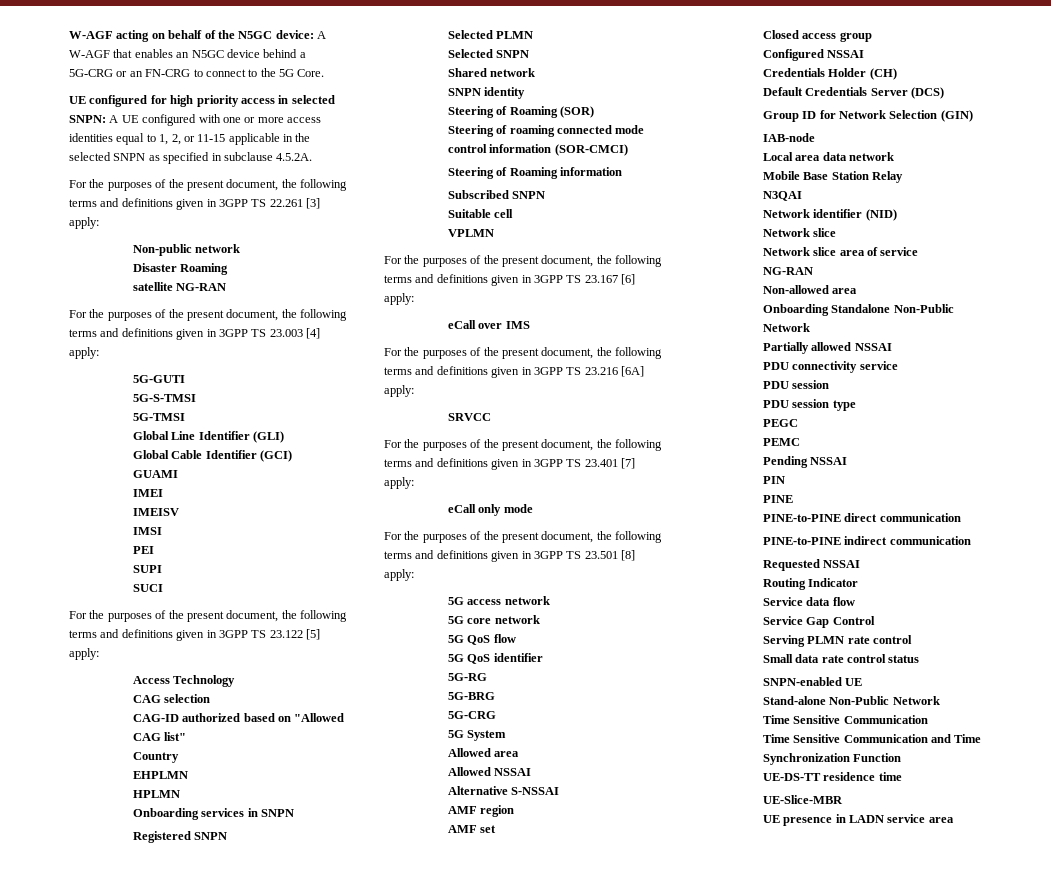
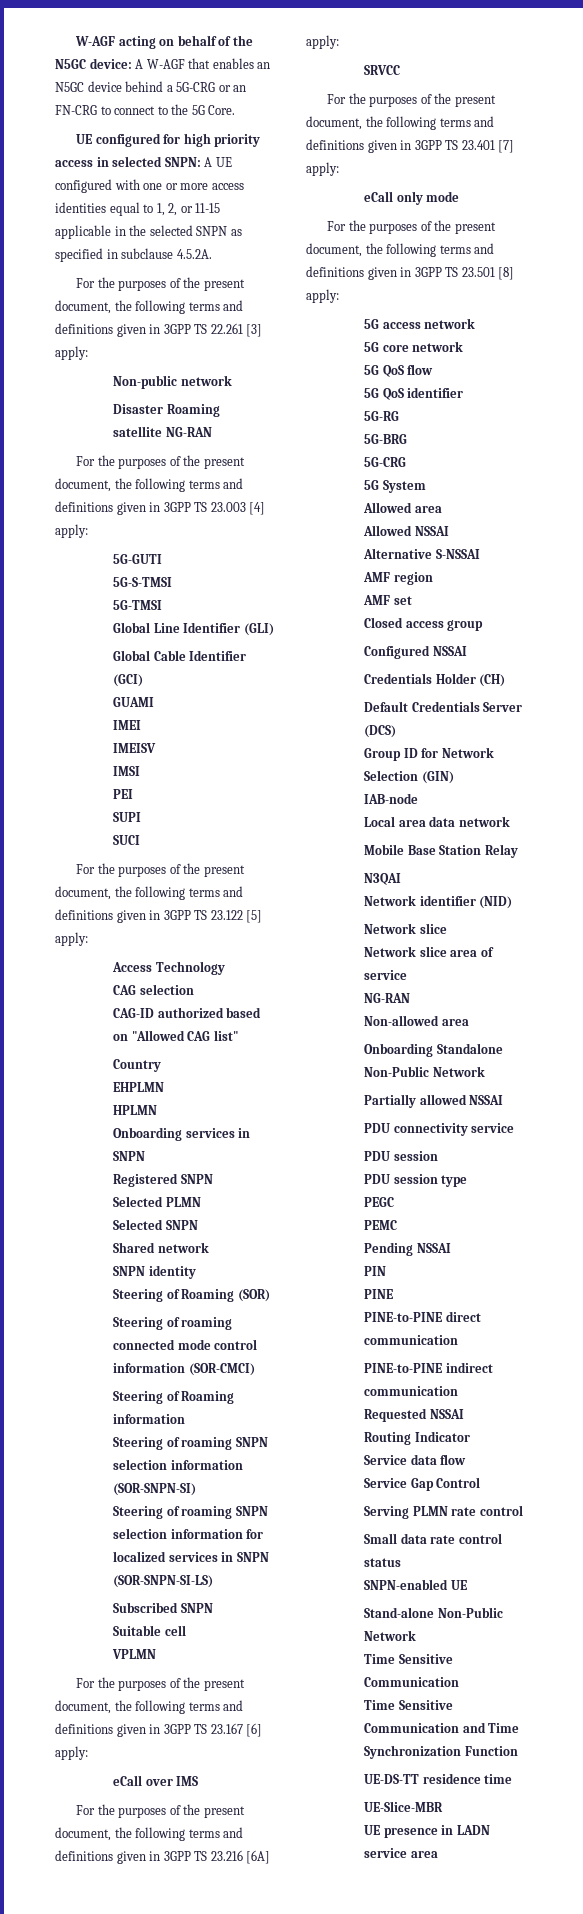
(622, 171) none -> [113,1437,268,1450] [113,1459,243,1470] [113,1483,197,1496] [113,1506,268,1519] [113,1528,264,1539] [113,1551,269,1562] [113,1575,214,1588] // Steering of roaming SNPN selection information (SOR-SNPN-SI) // Steering of roaming SNPN selection information for localized services in SNPN (SOR-SNPN-SI-LS)

